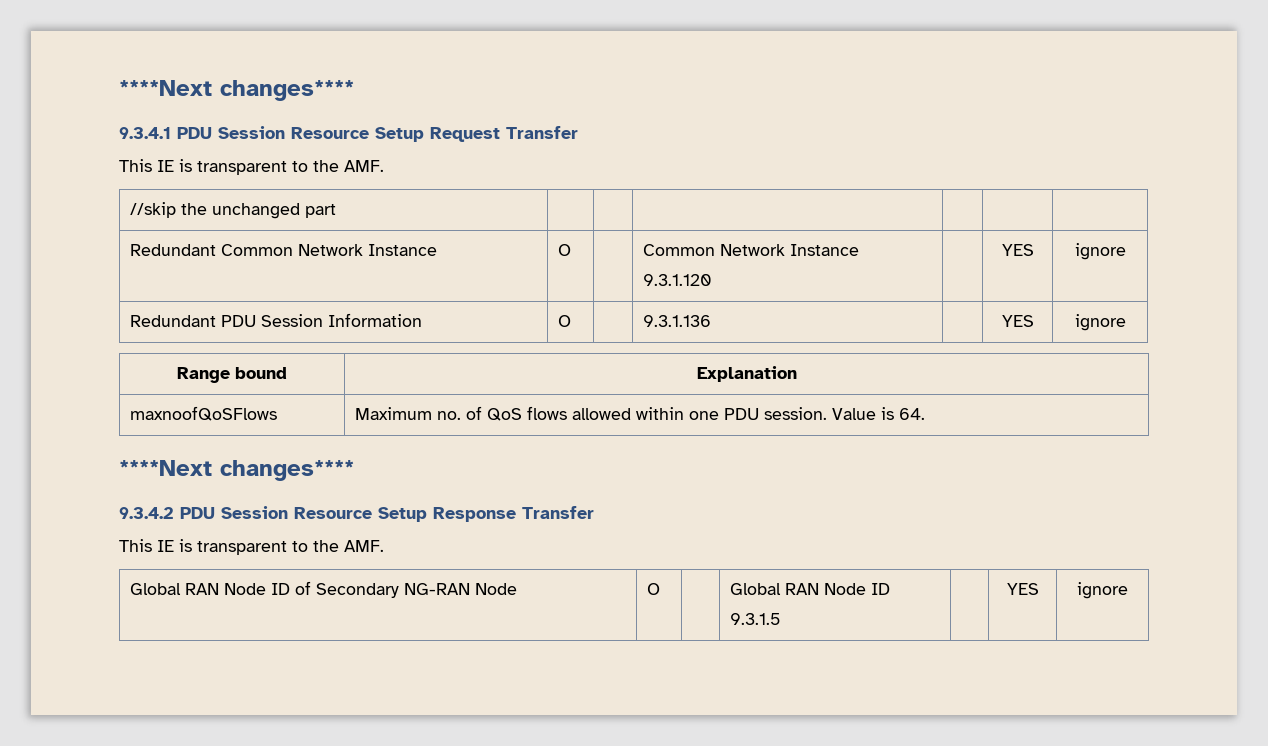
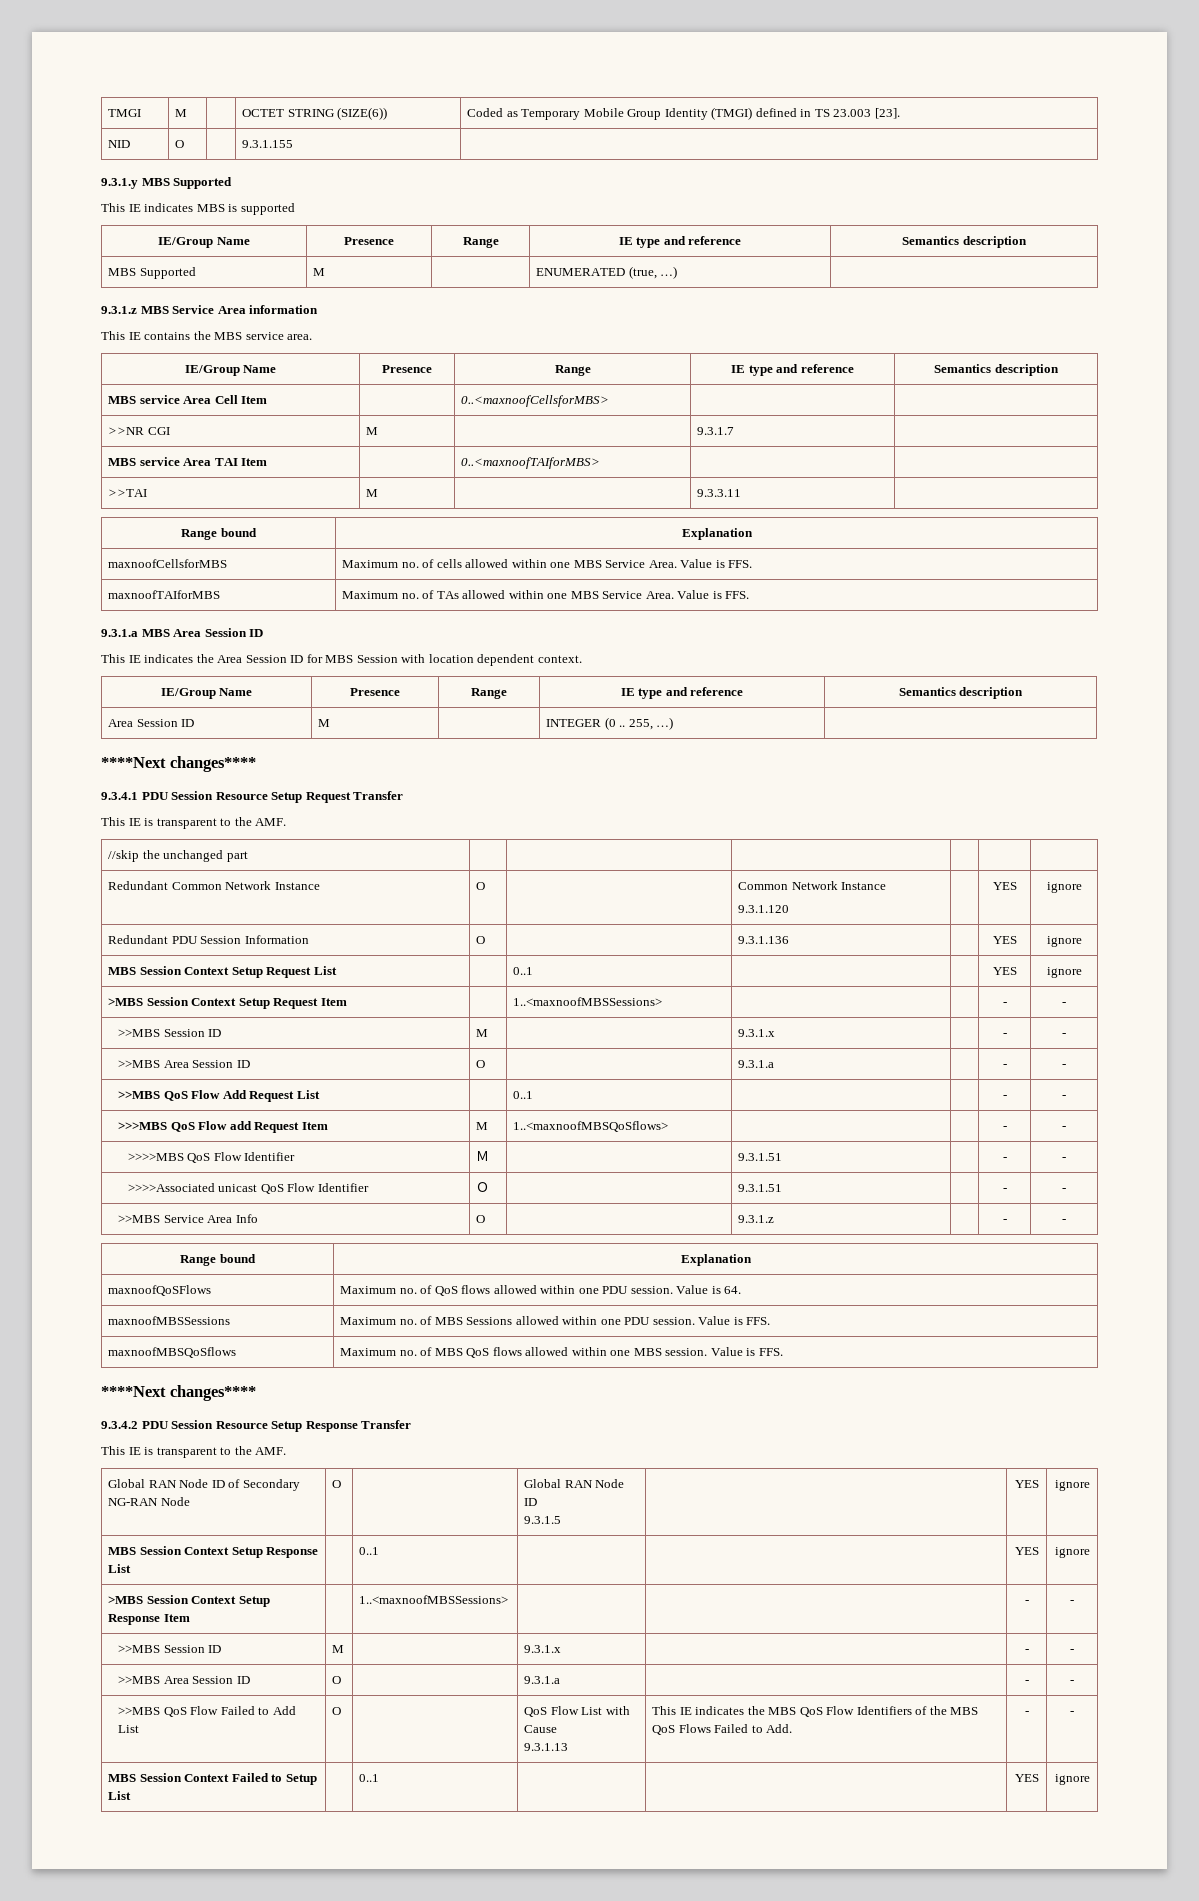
(119, 88) none -> [108,109,142,117] [175,109,188,117] [242,107,388,120] [467,107,900,120] [108,140,131,148] [175,140,185,148] [242,140,294,148] [101,177,233,189] [101,203,295,215] [158,237,250,248] [344,237,394,245] [462,237,499,248] [618,236,742,248] [902,236,1027,248] [108,267,196,279] [313,268,326,276] [536,266,678,279] [101,305,319,314] [101,331,313,340] [184,365,277,376] [382,365,432,373] [554,365,591,376] [731,364,854,376] [934,364,1059,376] [108,395,268,404] [461,395,610,407] [108,427,170,435] [366,427,379,435] [697,427,735,435] [108,457,268,466] [461,457,601,469] [108,489,148,497] [366,489,379,497] [697,489,742,497] [181,528,257,540] [681,528,753,540] [108,559,228,568] [342,559,753,568] [108,590,221,599] [342,590,750,599] [101,628,264,637] [101,654,582,666] [160,688,253,699] [350,688,400,696] [471,688,507,699] [620,687,744,699] [898,687,1024,699] [108,719,195,727] [318,719,331,727] [546,717,674,730] TMGI | M | | OCTET STRING (SIZE(6)) | Coded as Temporary Mobile Group Identity (TMGI) defined in TS 23.003 [23]. // NID | O | | 9.3.1.155 | // 9.3.1.y MBS Supported // This IE indicates MBS is supported // IE/Group Name | Presence | Range | IE type and reference | Semantics description // MBS Supported | M | | ENUMERATED (true, …) | // 9.3.1.z MBS Service Area information // This IE contains the MBS service area. // IE/Group Name | Presence | Range | IE type and reference | Semantics description // MBS service Area Cell Item | | 0..<maxnoofCellsforMBS> | | // >>NR CGI | M | | 9.3.1.7 | // MBS service Area TAI Item | | 0..<maxnoofTAIforMBS> | | // >>TAI | M | | 9.3.3.11 | // Range bound | Explanation // maxnoofCellsforMBS | Maximum no. of cells allowed within one MBS Service Area. Value is FFS. // maxnoofTAIforMBS | Maximum no. of TAs allowed within one MBS Service Area. Value is FFS. // 9.3.1.a MBS Area Session ID // This IE indicates the Area Session ID for MBS Session with location dependent context. // IE/Group Name | Presence | Range | IE type and reference | Semantics description // Area Session ID | M | | INTEGER (0 .. 255, …) | //
(1126, 322) none -> [108,966,337,978] [513,967,534,975] [992,967,1017,975] [1046,967,1082,978] [108,997,347,1009] [513,997,663,1006] [1002,1002,1007,1006] [1062,1002,1066,1006] [118,1029,222,1037] [476,1029,489,1037] [738,1029,776,1037] [1002,1033,1007,1037] [1062,1033,1066,1037] [118,1060,250,1068] [476,1060,486,1068] [738,1060,775,1068] [1002,1064,1007,1068] [1062,1064,1066,1068] [118,1090,320,1102] [513,1091,534,1099] [1002,1095,1007,1099] [1062,1095,1066,1099] [118,1121,328,1133] [476,1122,489,1130] [513,1121,669,1132] [1002,1126,1007,1130] [1062,1126,1066,1130] [127,1152,296,1163] [476,1151,490,1161] [738,1153,783,1161] [1002,1157,1007,1161] [1062,1157,1066,1161] [127,1183,369,1194] [476,1182,490,1192] [738,1184,783,1192] [1002,1188,1007,1192] [1062,1188,1066,1192] [118,1214,258,1223] [476,1215,486,1223] [738,1215,775,1223] [1002,1219,1007,1223] [1062,1219,1066,1223] // MBS Session Context Setup Request List | | 0..1 | | | YES | ignore // >MBS Session Context Setup Request Item | | 1..<maxnoofMBSSessions> | | | - | - // >>MBS Session ID | M | | 9.3.1.x | | - | - // >>MBS Area Session ID | O | | 9.3.1.a | | - | - // >>MBS QoS Flow Add Request List | | 0..1 | | | - | - // >>>MBS QoS Flow add Request Item | M | 1..<maxnoofMBSQoSflows> | | | - | - // >>>>MBS QoS Flow Identifier | Ｍ | | 9.3.1.51 | | - | - // >>>>Associated unicast QoS Flow Identifier | Ｏ | | 9.3.1.51 | | - | - // >>MBS Service Area Info | O | | 9.3.1.z | | - | -
(925, 414) none -> [108,1316,231,1325] [340,1316,771,1325] [108,1347,237,1358] [340,1347,783,1358] // maxnoofMBSSessions | Maximum no. of MBS Sessions allowed within one PDU session. Value is FFS. // maxnoofMBSQoSflows | Maximum no. of MBS QoS flows allowed within one MBS session. Value is FFS.
(1128, 590) none -> [108,1546,319,1558] [108,1564,132,1573] [359,1547,380,1555] [1014,1547,1039,1555] [1054,1547,1090,1558] [108,1595,270,1607] [108,1614,190,1625] [359,1595,509,1604] [1024,1600,1029,1604] [1070,1600,1074,1604] [118,1645,222,1653] [332,1645,345,1653] [524,1645,562,1653] [1024,1649,1029,1653] [1070,1649,1074,1653] [118,1676,250,1684] [332,1676,342,1684] [524,1676,561,1684] [1024,1680,1029,1684] [1070,1680,1074,1684] [118,1706,296,1717] [118,1725,140,1733] [332,1707,342,1715] [524,1706,630,1717] [524,1725,558,1733] [524,1743,569,1751] [652,1706,979,1717] [652,1724,793,1735] [1024,1711,1029,1715] [1070,1711,1074,1715] [108,1773,317,1785] [108,1791,132,1800] [359,1774,380,1782] [1014,1774,1039,1782] [1054,1774,1090,1785] // MBS Session Context Setup Response List | | 0..1 | | | YES | ignore // >MBS Session Context Setup Response Item | | 1..<maxnoofMBSSessions> | | | - | - // >>MBS Session ID | M | | 9.3.1.x | | - | - // >>MBS Area Session ID | O | | 9.3.1.a | | - | - // >>MBS QoS Flow Failed to Add List | O | | QoS Flow List with Cause // 9.3.1.13 | This IE indicates the MBS QoS Flow Identifiers of the MBS QoS Flows Failed to Add. | - | - // MBS Session Context Failed to Setup List | | 0..1 | | | YES | ignore

